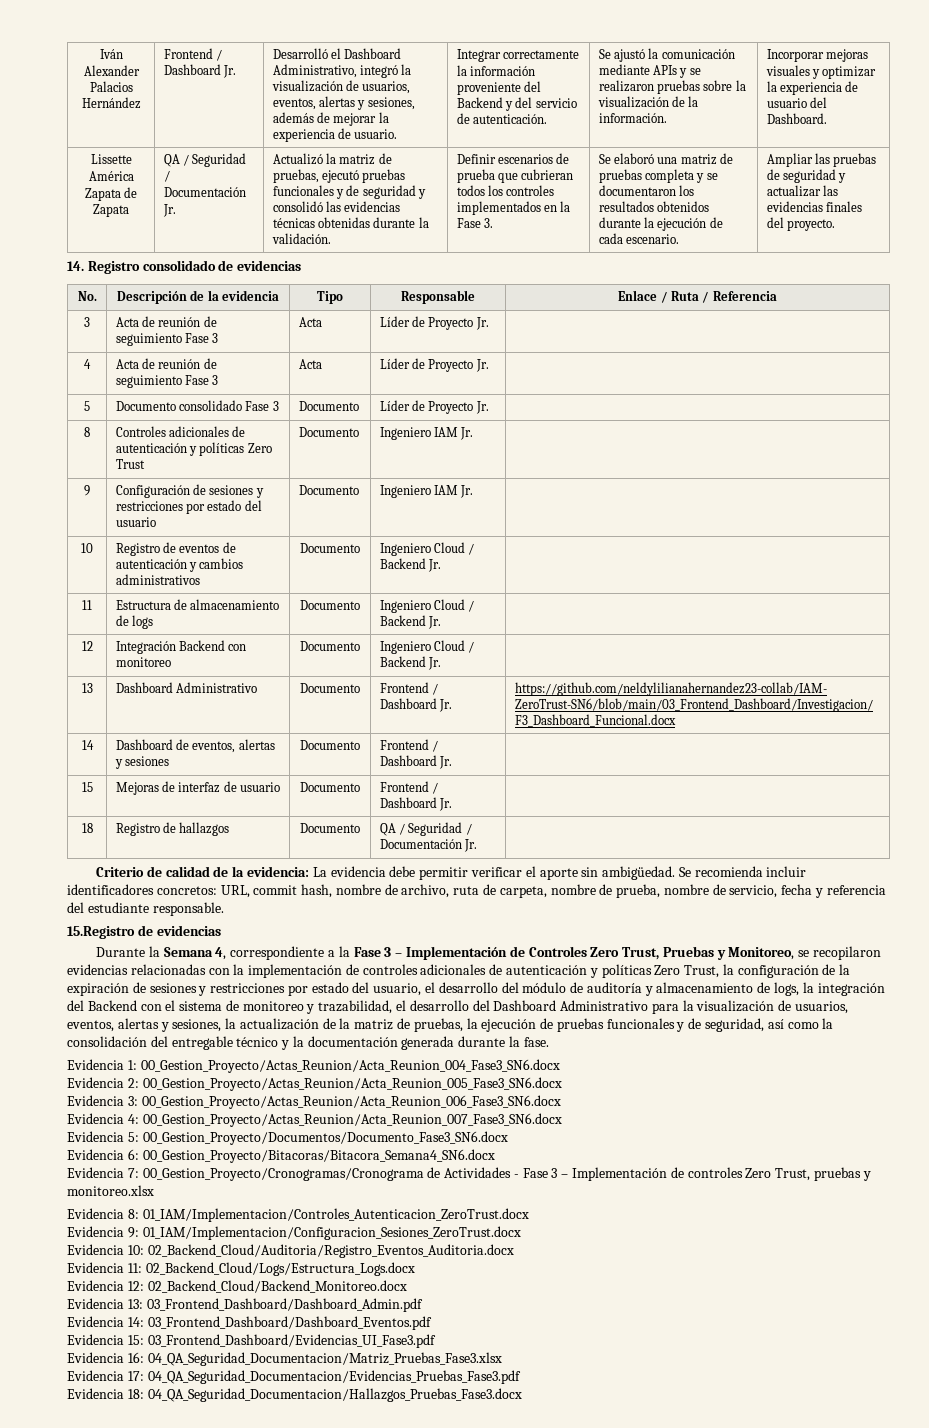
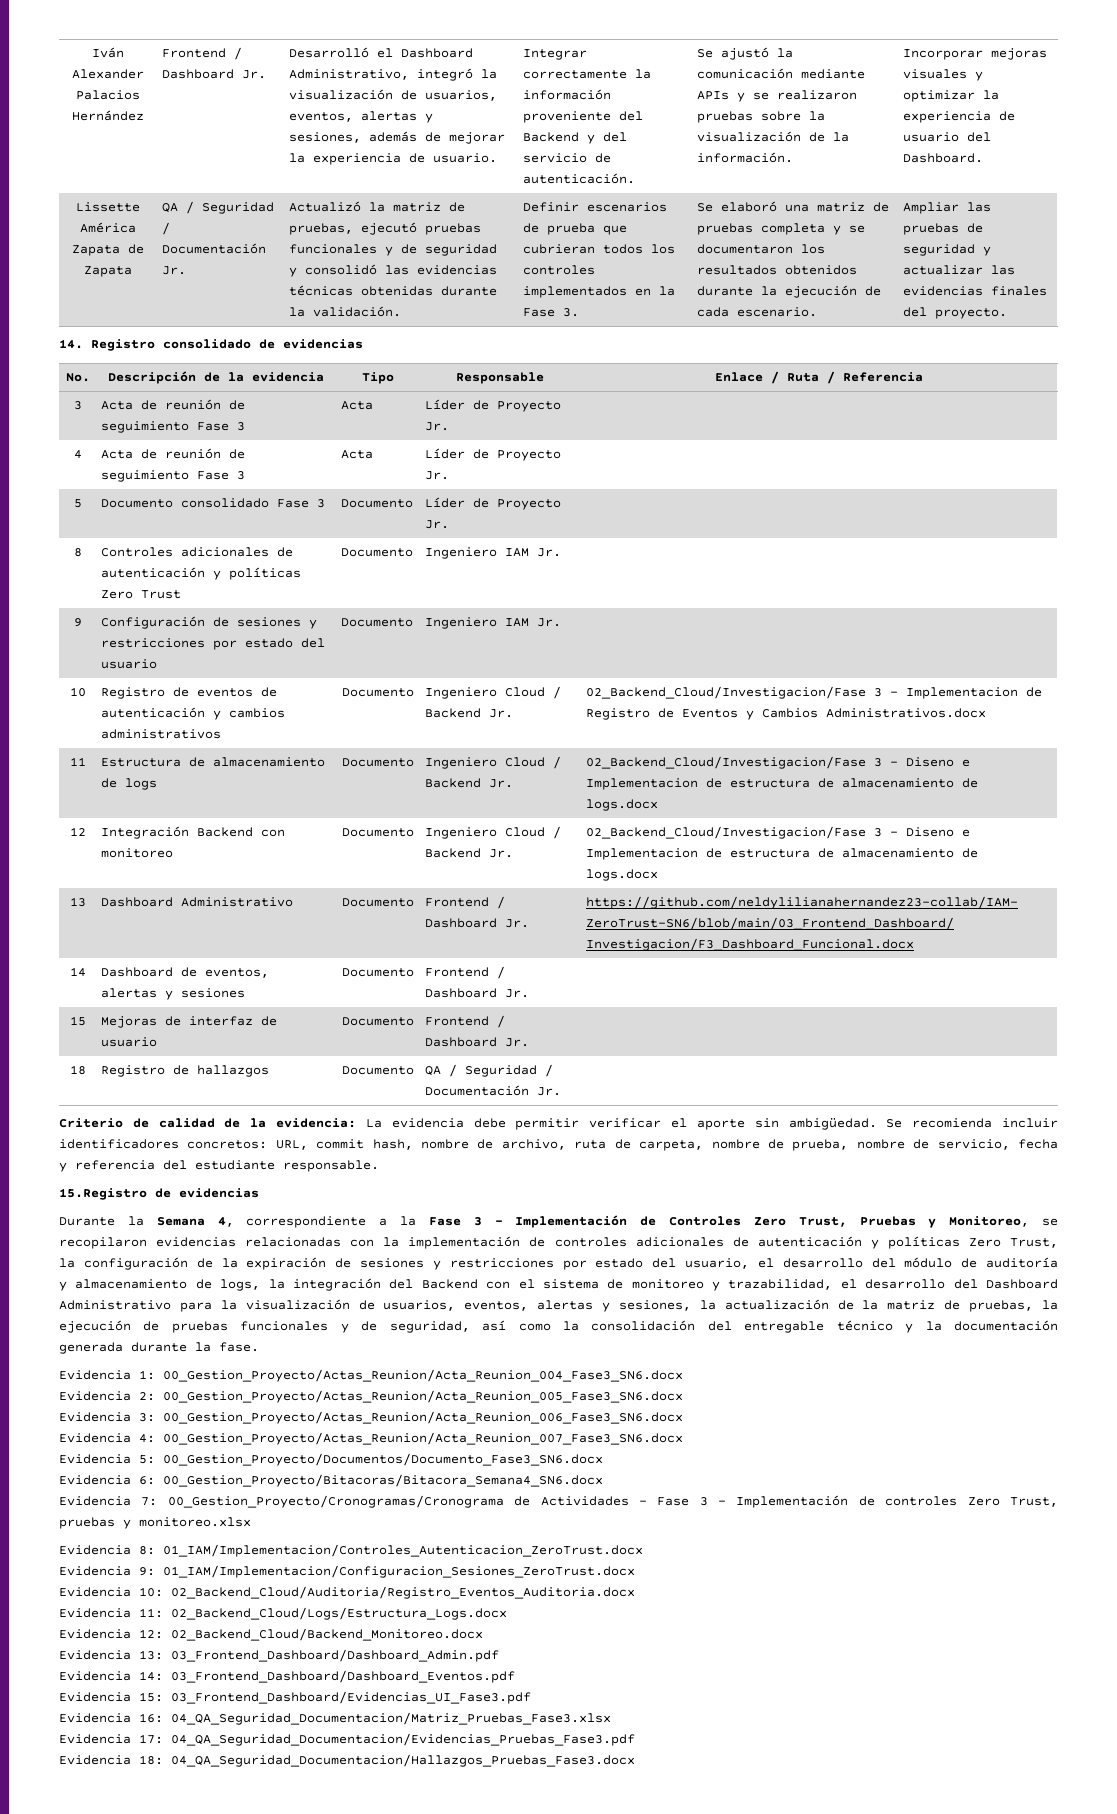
(442, 565) none -> [585,686,1042,699] [585,708,986,720] 02_Backend_Cloud/Investigacion/Fase 3 - Implementacion de Registro de Eventos y Cambios Administrativos.docx
(442, 622) none -> [585,756,970,769] [585,778,978,790] [585,799,658,811] 02_Backend_Cloud/Investigacion/Fase 3 - Diseno e Implementacion de estructura de almacenamiento de logs.docx
(442, 663) none -> [585,826,970,839] [585,848,978,860] [585,869,658,881] 02_Backend_Cloud/Investigacion/Fase 3 - Diseno e Implementacion de estructura de almacenamiento de logs.docx

